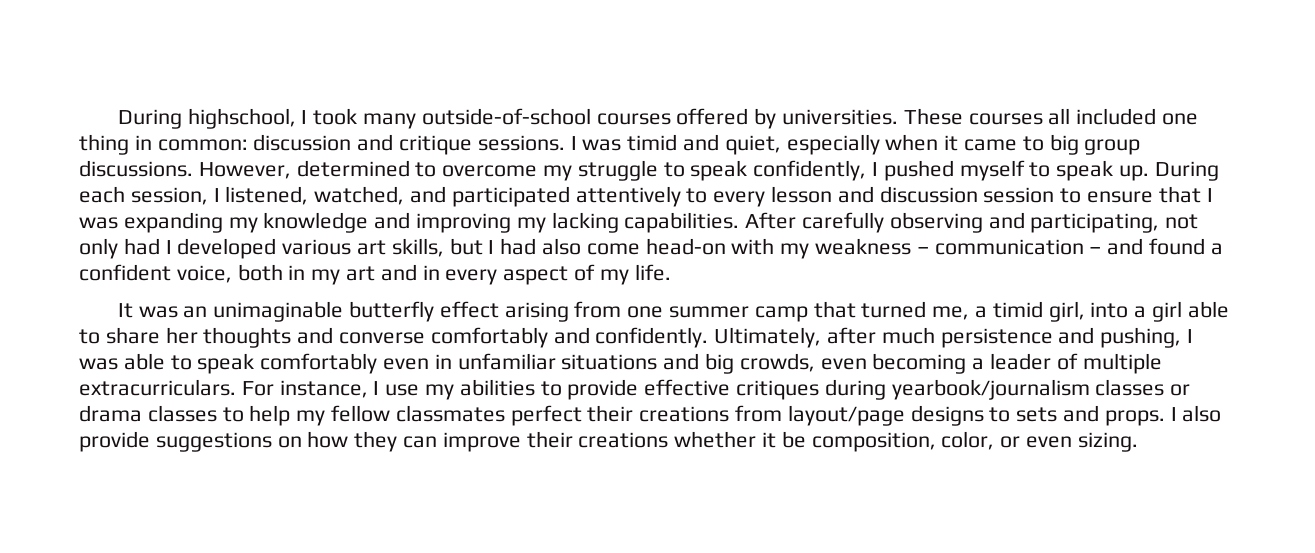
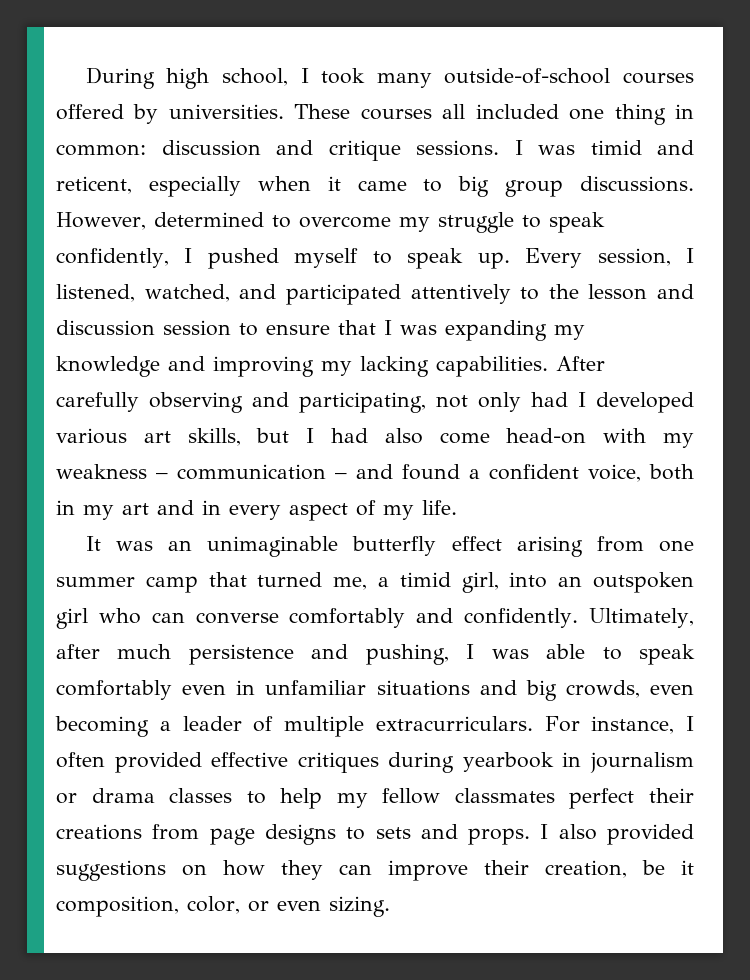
[117,108,296,129] During highschool, -> [85,67,288,89] During high school,
[724,135,781,155] quiet, -> [56,176,132,194] reticent,
[1154,161,1219,181] [79,186,125,203] During each -> [525,248,583,268] Every
[713,191,766,207] every -> [548,284,579,299] the
[1134,301,1229,322] [79,327,334,348] a girl able to share her thoughts and -> [558,572,694,593] [56,608,185,629] an outspoken girl who can
[385,379,1165,400] use my abilities to provide effective critiques during yearbook/journalism classes -> [56,752,694,773] often provided effective critiques during yearbook in journalism
[787,405,905,426] layout/page -> [209,828,255,845] page
[79,431,150,452] provide -> [607,824,694,845] provided
[578,431,806,448] creations whether it be -> [545,860,694,878] creation, be it

